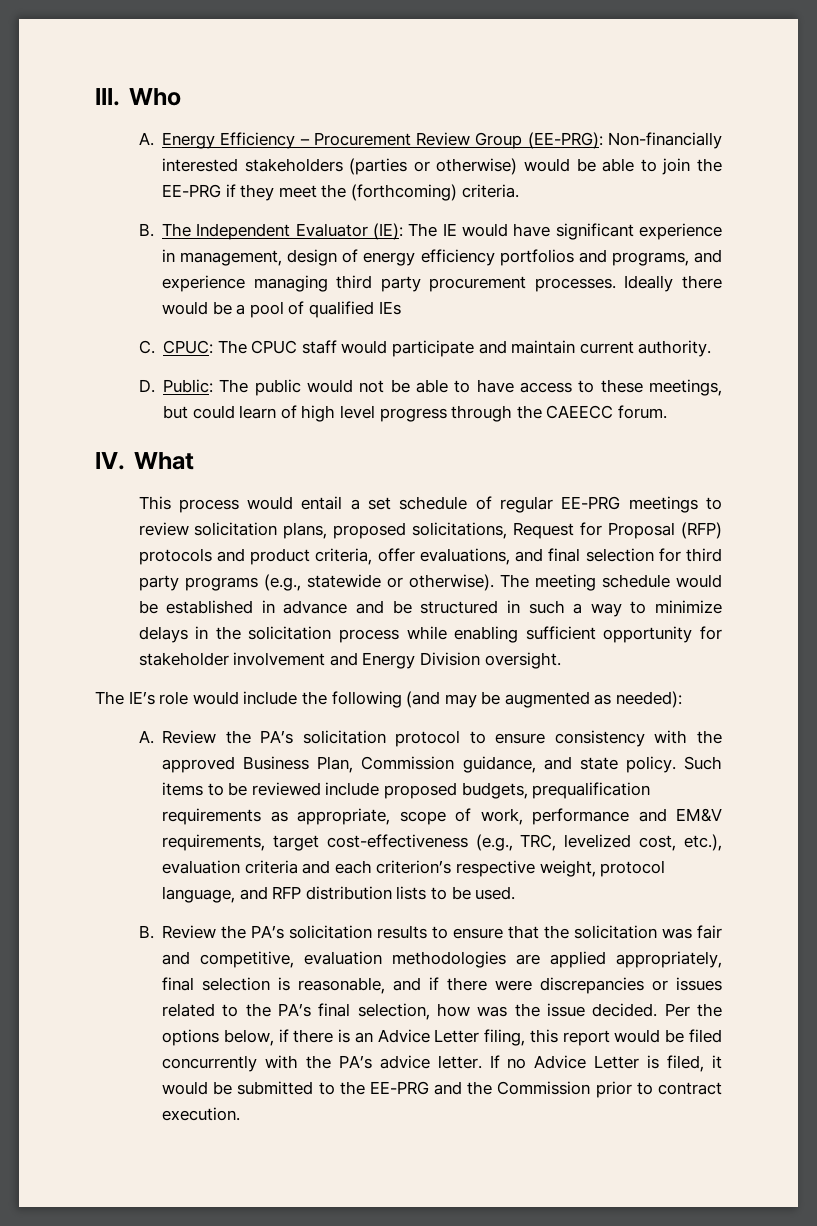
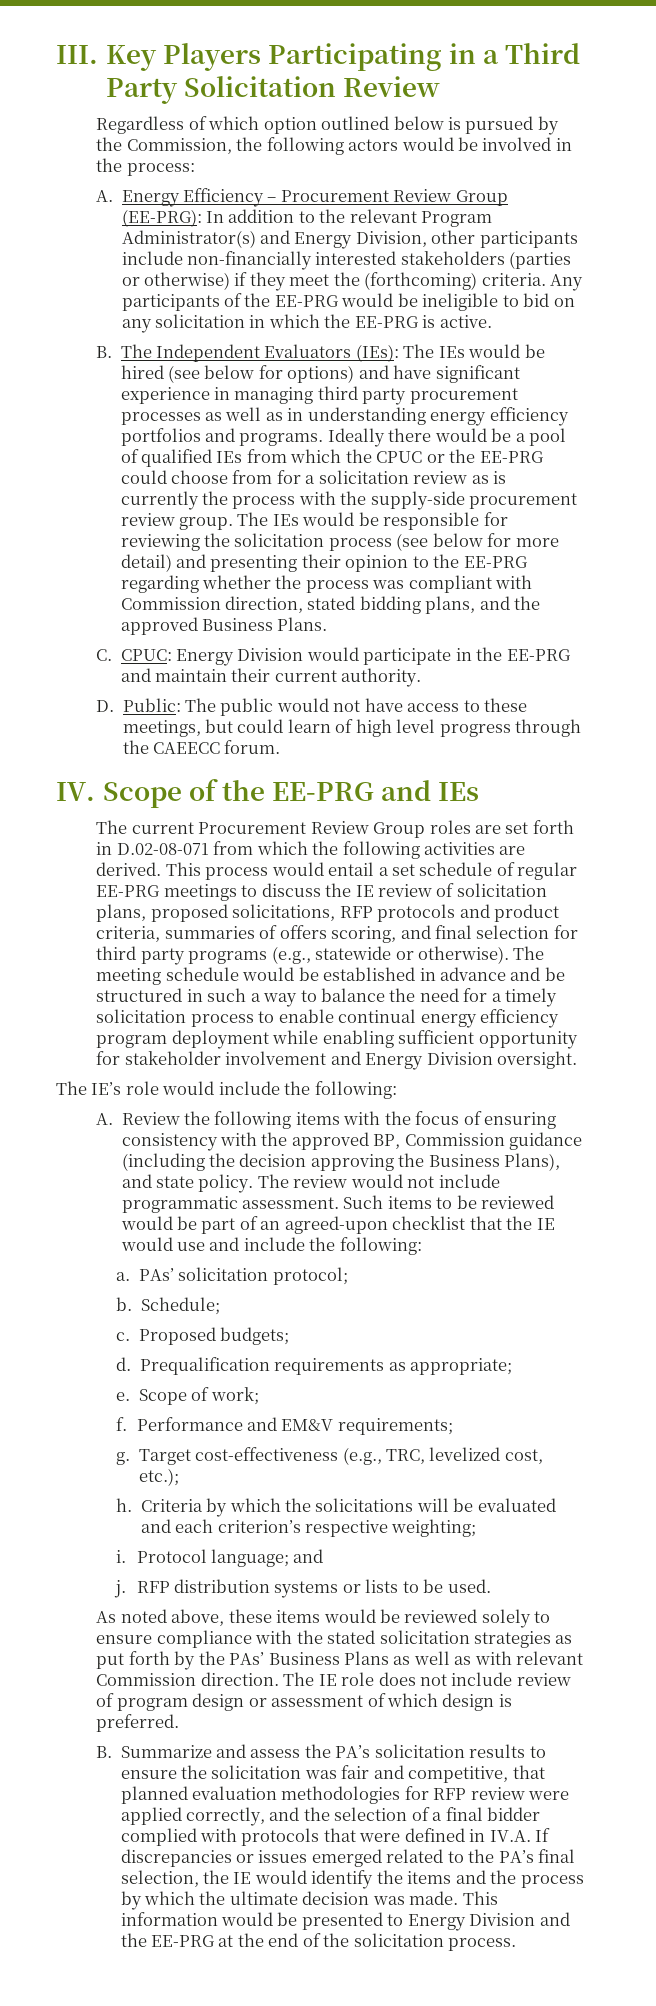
[128,88,181,106] Who -> [106,43,581,71] [106,76,441,104] [96,116,559,135] [96,137,572,155] [96,158,195,176] Key Players Participating in a Third Party Solicitation Review // Regardless of which option outlined below is pursued by the Commission, the following actors would be involved in the process:
[608,132,722,149] Non-financially -> [205,209,493,227] [121,230,578,249] [121,251,312,270] In addition to the relevant Program Administrator(s) and Energy Division, other participants include non-financially
[524,158,723,175] [162,184,222,198] would be able to join the EE-PRG -> (230, 281) none
[138,223,722,240] [162,249,722,266] [162,275,616,292] // B. The Independent Evaluator (IE): The IE would have significant experience in management, design of energy efficiency portfolios and programs, and experience managing third party procurement processes. -> [550,274,584,291] [121,293,575,311] [121,314,492,333] [96,344,545,362] [120,365,520,383] [120,386,518,405] [120,407,569,426] [120,428,324,446] Any participants of the EE-PRG would be ineligible to bid on any solicitation in which the EE-PRG is active. // B. The Independent Evaluators (IEs): The IEs would be hired (see below for options) and have significant experience in managing third party procurement processes as well as in understanding energy efficiency portfolios and programs.
[138,340,474,357] // C. CPUC: The CPUC staff would participate -> [246,449,544,463] [120,470,507,484] [120,491,578,510] [120,512,508,530] [120,533,559,551] [120,554,528,572] [120,575,533,593] [120,596,541,614] [120,617,328,635] [96,647,571,666] from which the CPUC or the EE-PRG could choose from for a solicitation review as is currently the process with the supply-side procurement review group. The IEs would be responsible for reviewing the solicitation process (see below for more detail) and presenting their opinion to the EE-PRG regarding whether the process was compliant with Commission direction, stated bidding plans, and the approved Business Plans. // C. CPUC: Energy Division would participate in the EE-PRG
(576, 347) none -> [231,668,271,682] their
[390,379,471,393] be able to -> (361, 706) none
[133,452,194,470] What // -> [103,779,480,808] [96,820,574,838] [96,841,526,859] [96,862,162,876] Scope of the EE-PRG and IEs // The current Procurement Review Group roles are set forth in D.02-08-071 from which the following activities are derived.
[138,522,722,539] [138,548,510,565] review solicitation plans, proposed solicitations, Request for Proposal (RFP) protocols and product criteria, offer evaluations, -> [261,883,547,897] [96,904,559,922] [96,925,397,943] discuss the IE review of solicitation plans, proposed solicitations, RFP protocols and product criteria, summaries of offers scoring,
[654,600,722,614] [138,626,399,643] minimize delays in the solicitation process -> [320,988,558,1007] [96,1009,559,1028] [96,1030,269,1049] balance the need for a timely solicitation process to enable continual energy efficiency program deployment
[331,691,683,708] [138,730,722,747] [162,756,676,773] following (and may be augmented as needed): // A. Review the PA’s solicitation protocol to ensure consistency with the approved Business Plan, Commission guidance, and state policy. -> [314,1081,397,1099] [96,1111,557,1129] [121,1132,583,1151] [121,1153,561,1171] [121,1174,500,1193] [121,1196,339,1213] following: // A. Review the following items with the focus of ensuring consistency with the approved BP, Commission guidance (including the decision approving the Business Plans), and state policy. The review would not include programmatic assessment.
[325,782,651,799] [162,808,722,825] [162,834,319,851] include proposed budgets, prequalification requirements as appropriate, scope of work, performance and EM&V requirements, target -> [120,1216,555,1234] [120,1237,422,1255] [116,1267,348,1285] [116,1297,220,1315] [116,1327,290,1345] [116,1357,513,1375] [116,1387,259,1405] [116,1417,453,1435] [116,1449,191,1465] would be part of an agreed-upon checklist that the IE would use and include the following: // a. PAs’ solicitation protocol; // b. Schedule; // c. Proposed budgets; // d. Prequalification requirements as appropriate; // e. Scope of work; // f. Performance and EM&V requirements; // g. Target
[684,834,722,851] [162,860,666,877] [162,886,268,903] etc.), evaluation criteria and each criterion’s respective weight, protocol language, and -> [138,1468,179,1486] [116,1498,556,1517] [140,1519,477,1537] [116,1549,324,1567] [114,1580,127,1598] etc.); // h. Criteria by which the solicitations will be evaluated and each criterion’s respective weighting; // i. Protocol language; and // j.
(392, 893) none -> [274,1581,361,1598] systems or
[138,925,217,939] B. Review -> [96,1609,551,1628] [96,1630,573,1648] [96,1651,584,1670] [96,1672,571,1686] [96,1693,512,1711] [96,1714,180,1732] [96,1744,301,1758] As noted above, these items would be reviewed solely to ensure compliance with the stated solicitation strategies as put forth by the PAs’ Business Plans as well as with relevant Commission direction. The IE role does not include review of program design or assessment of which design is preferred. // B. Summarize and assess
[508,925,540,939] that -> (177, 1774) none
[304,951,723,968] [162,977,533,994] evaluation methodologies are applied appropriately, final selection is reasonable, and if there were -> [512,1765,545,1779] [120,1786,570,1804] [120,1807,541,1826] [120,1828,551,1846] that planned evaluation methodologies for RFP review were applied correctly, and the selection of a final bidder complied with protocols that were defined in IV.A. If
(722, 984) none -> [311,1849,382,1867] emerged
[437,1003,723,1017] [162,1029,722,1046] [162,1055,722,1072] [162,1081,722,1098] [162,1107,241,1121] how was the issue decided. Per the options below, if there is an Advice Letter filing, this report would be filed concurrently with the PA’s advice letter. If no Advice Letter is filed, it would be submitted to the EE-PRG and the Commission prior to contract execution. -> [202,1870,584,1889] [120,1891,498,1910] [120,1912,570,1931] [120,1933,517,1951] the IE would identify the items and the process by which the ultimate decision was made. This information would be presented to Energy Division and the EE-PRG at the end of the solicitation process.

